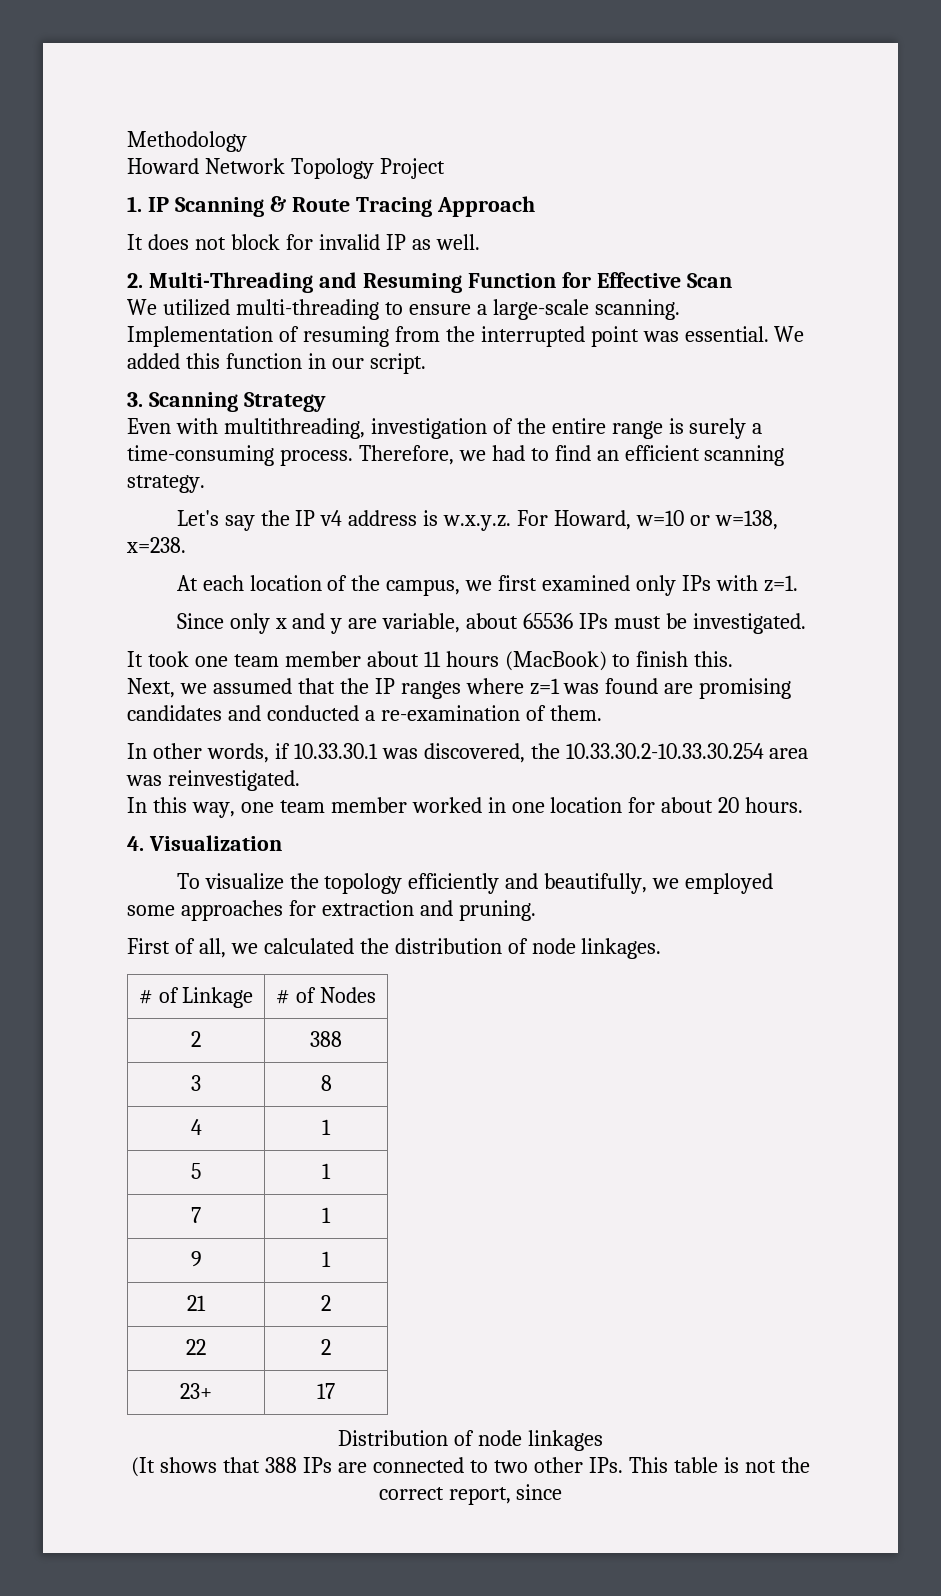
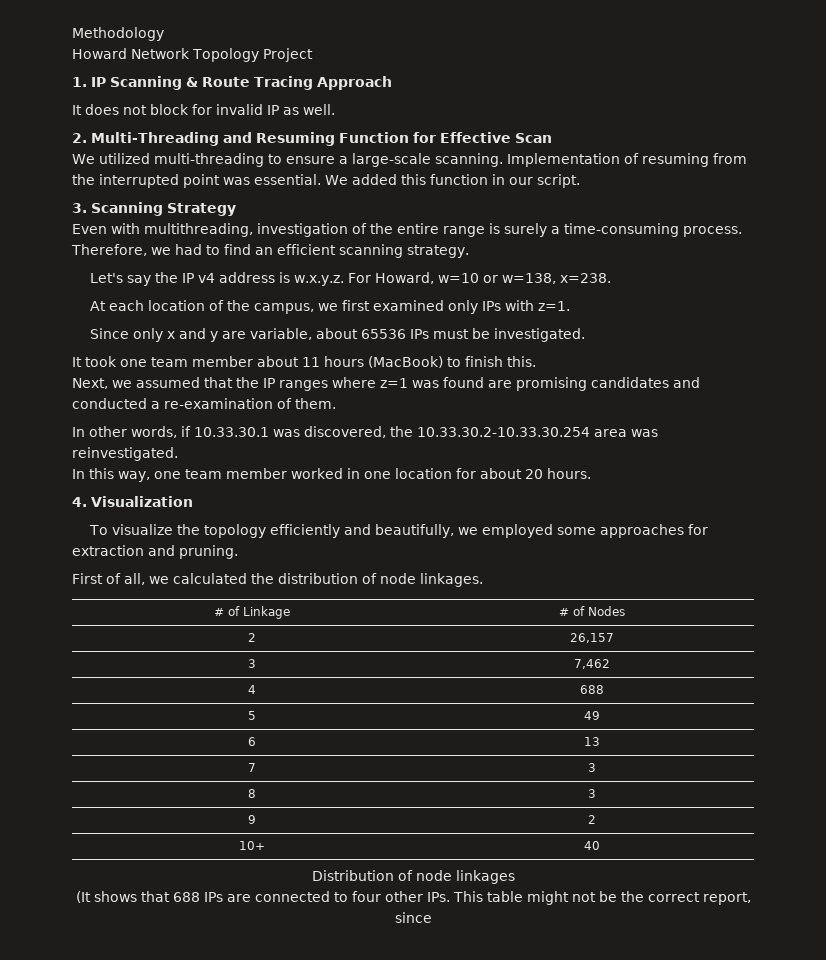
[310,1031,342,1047] 388 -> [570,633,614,643] 26,157
[320,1075,332,1091] 8 -> [574,659,610,669] 7,462
[322,1119,331,1135] 1 -> [580,685,604,694] 688
[322,1163,331,1179] [191,1207,201,1223] [322,1207,331,1223] 1 // 7 | 1 -> [584,711,600,720] [247,737,256,746] [584,737,600,746] [247,763,256,772] [588,763,596,772] [247,789,256,798] [588,789,596,798] 49 // 6 | 13 // 7 | 3 // 8 | 3
[322,1251,331,1267] [187,1295,206,1311] [321,1295,331,1311] [186,1339,206,1355] [321,1339,331,1355] [180,1383,212,1399] [317,1383,335,1399] | 1 // 21 | 2 // 22 | 2 // 23+ | 17 -> [588,815,596,824] [238,841,265,850] [584,841,600,850] | 2 // 10+ | 40
[265,1457,298,1473] 388 -> [172,892,200,902] 688
[493,1460,528,1473] two -> [351,891,381,902] four
[723,1457,776,1473] is not -> [526,891,617,905] might not be

